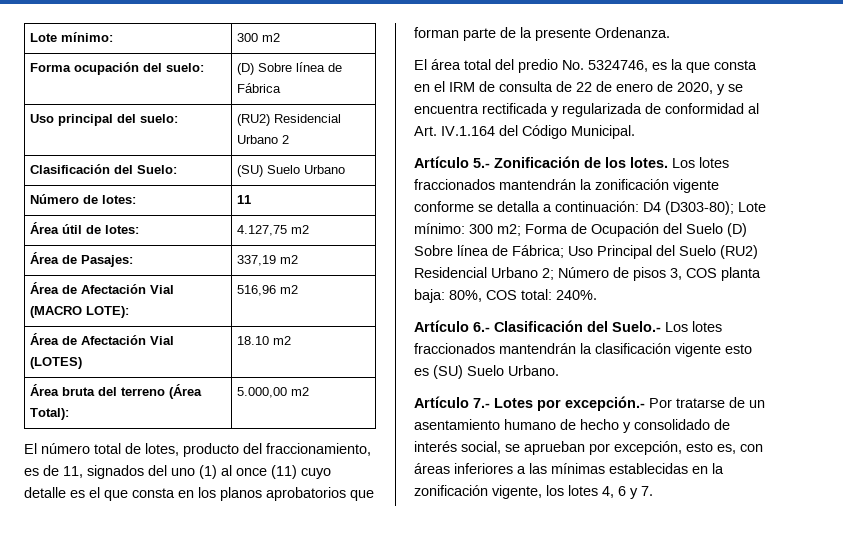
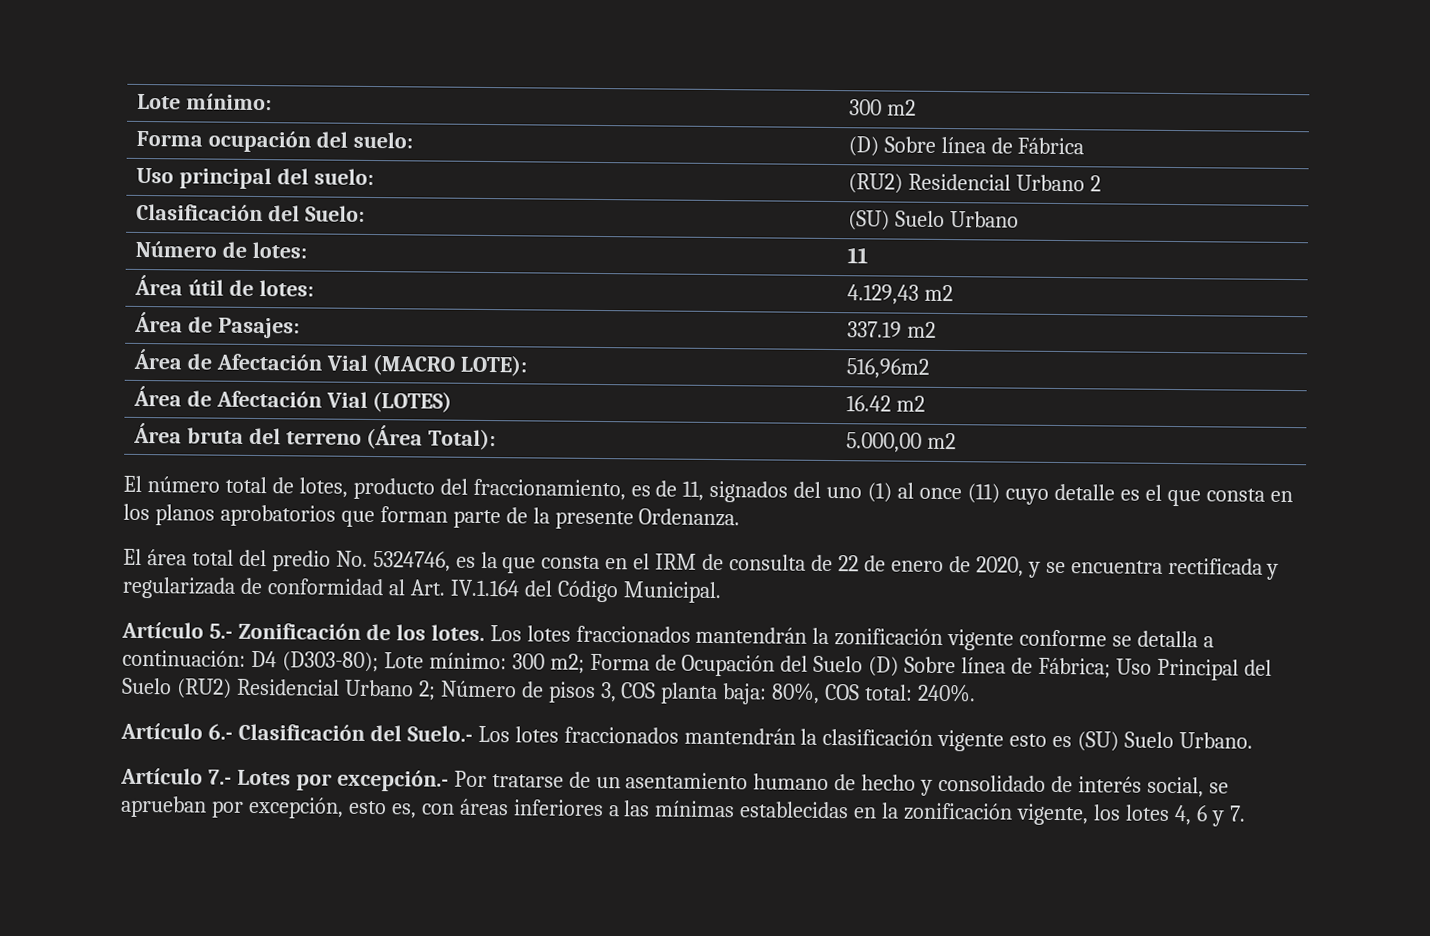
[236,225,287,236] 4.127,75 -> [846,284,919,305] 4.129,43
[236,255,276,266] 337,19 -> [846,321,902,338] 337.19
[236,285,298,296] 516,96 m2 -> [845,358,929,379] 516,96m2
[236,336,269,345] 18.10 -> [845,395,891,412] 16.42

